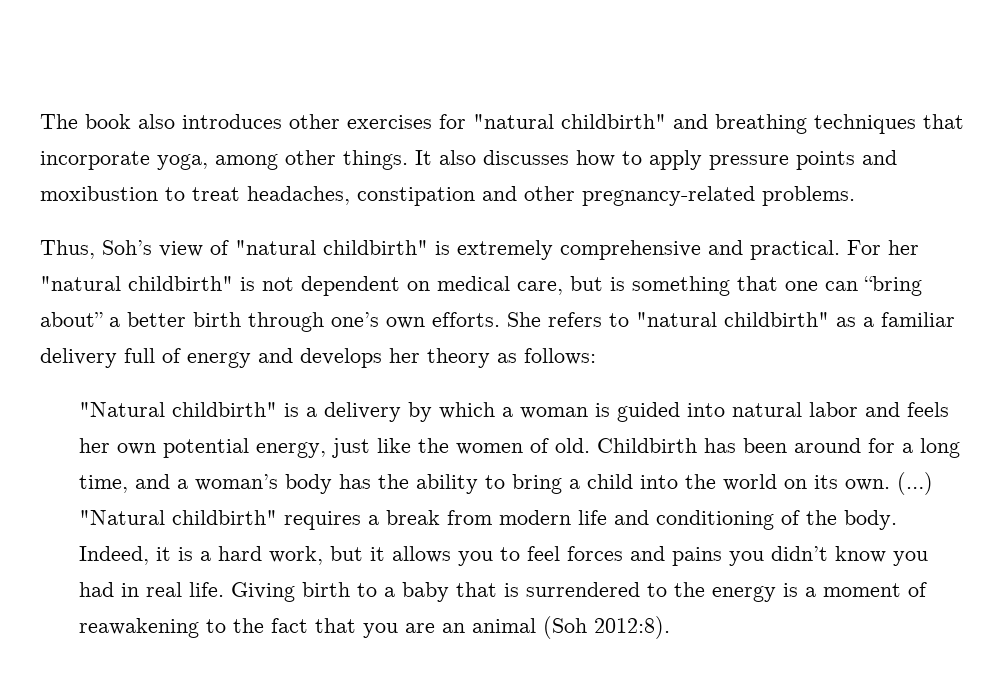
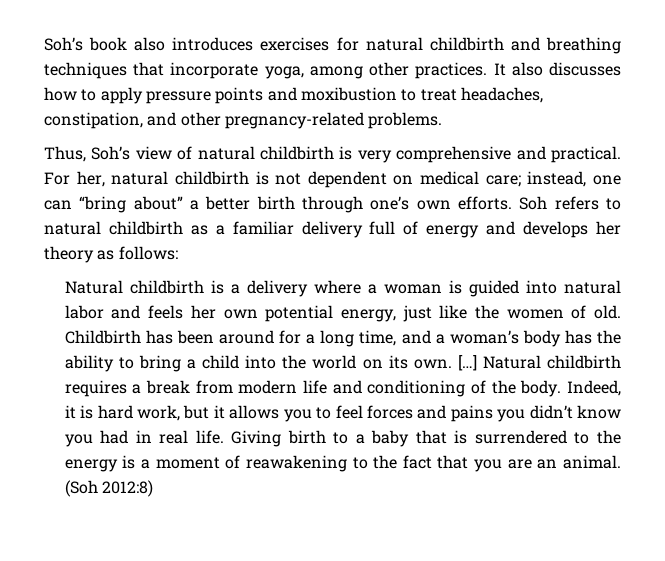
[40,114,78,129] The -> [44,37,83,51] Soh’s
[289,114,340,129] other -> (254, 44) none
[473,114,666,129] "natural childbirth" -> [365,37,504,51] natural childbirth
[343,150,408,170] things. -> [415,62,488,79] practices.
[357,187,475,206] constipation -> [44,112,143,129] constipation,
[235,240,553,260] "natural childbirth" is extremely -> [197,146,392,163] natural childbirth is very
[888,240,919,255] [40,276,233,291] her "natural childbirth" -> [76,171,249,187] her, natural childbirth
[517,276,778,296] care, but is something that -> [485,171,587,187] care; instead,
[507,312,541,327] She -> [519,196,548,210] Soh
[636,312,829,327] "natural childbirth" -> [44,221,183,235] natural childbirth
[79,402,278,417] "Natural childbirth" -> [64,280,204,294] Natural childbirth
[408,402,496,422] by which -> [313,280,361,294] where
[897,472,934,495] [79,510,278,525] (…) "Natural childbirth" -> [457,355,621,371] […] Natural childbirth
[200,551,212,561] a -> (94, 412) none
[472,616,671,639] animal (Soh 2012:8). -> [562,455,621,469] [64,480,154,497] animal. (Soh 2012:8)

